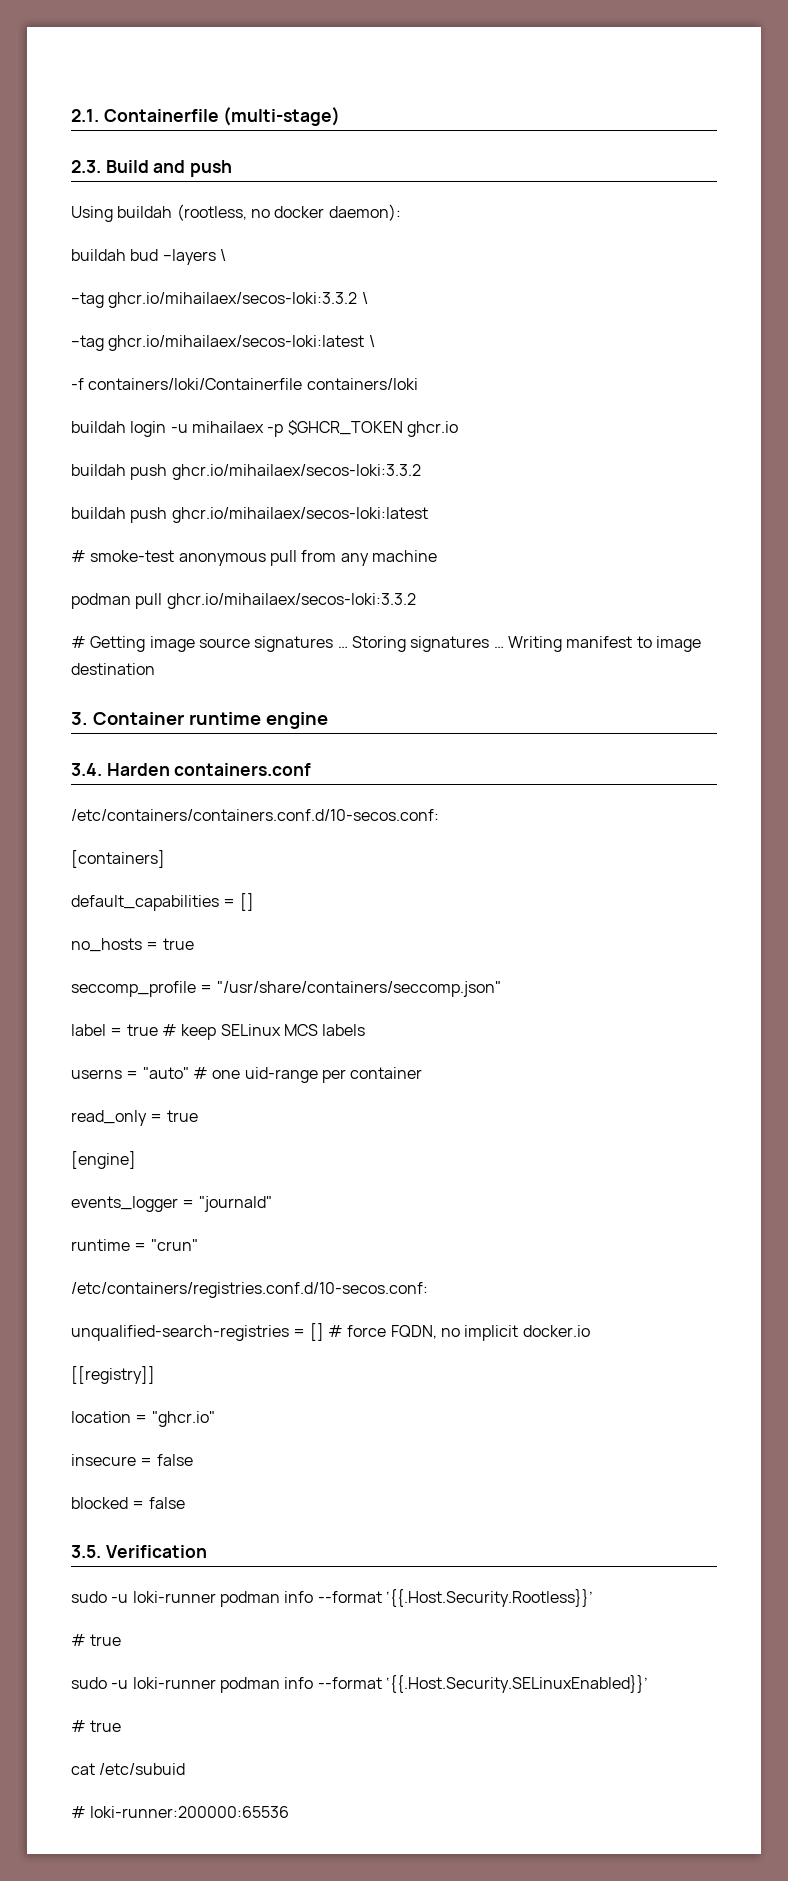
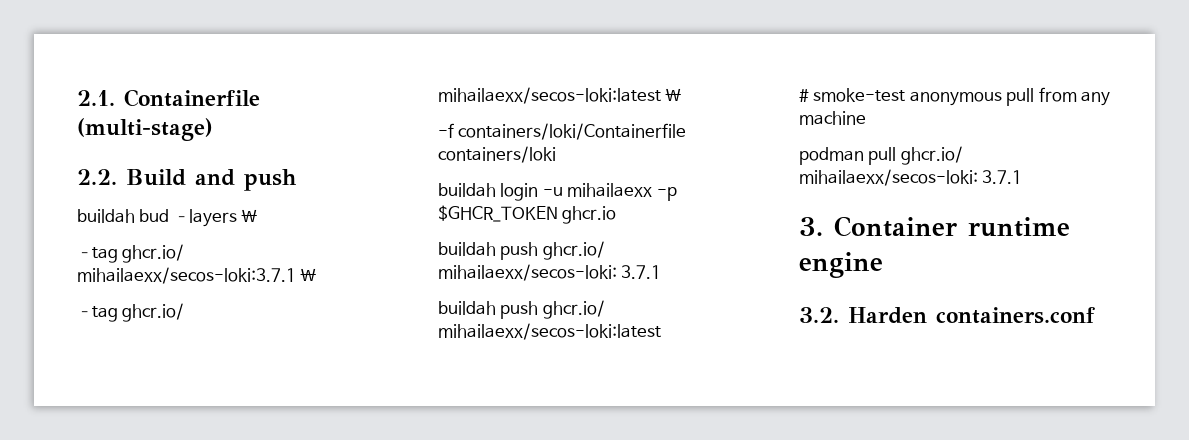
[71,160,101,173] 2.3. -> [77,169,117,185] 2.2.
[71,204,401,222] // Using buildah (rootless, no docker daemon): -> (297, 180) none
[108,292,368,308] [71,335,365,351] ghcr.io/mihailaex/secos-loki:3.3.2 \ // –tag ghcr.io/mihailaex/secos-loki:latest -> [122,244,185,263] [77,267,317,284] [77,303,185,322] [438,87,661,104] ghcr.io/ mihailaexx/secos-loki:3.7.1 \ // –tag ghcr.io/ mihailaexx/secos-loki:latest
[191,421,264,433] mihailaex -> [567,183,653,197] mihailaexx
[171,464,421,480] [71,507,428,523] ghcr.io/mihailaex/secos-loki:3.3.2 // buildah push ghcr.io/mihailaex/secos-loki:latest -> [542,241,605,260] [438,264,662,281] [438,300,605,319] [438,323,661,340] ghcr.io/ mihailaexx/secos-loki: 3.7.1 // buildah push ghcr.io/ mihailaexx/secos-loki:latest
[166,593,416,609] [71,636,701,652] [71,663,155,675] ghcr.io/mihailaex/secos-loki:3.3.2 // # Getting image source signatures … Storing signatures … Writing manifest to image destination -> [900,146,963,165] [799,169,1023,186] ghcr.io/ mihailaexx/secos-loki: 3.7.1
[71,763,102,776] 3.4. -> [799,307,839,323] 3.2.
[71,809,439,821] [71,850,165,868] [71,893,254,911] [71,938,194,952] [71,981,501,997] [71,1024,366,1040] [71,1067,423,1083] [71,1110,198,1126] [71,1151,136,1169] [71,1196,272,1212] [71,1239,198,1251] [71,1282,428,1298] [71,1323,590,1341] [71,1366,155,1384] [71,1411,215,1427] [71,1454,193,1466] [71,1497,185,1509] [71,1545,207,1558] [71,1589,593,1607] [71,1634,122,1646] [71,1675,648,1693] [71,1720,122,1732] [71,1763,186,1775] [71,1806,290,1818] // /etc/containers/containers.conf.d/10-secos.conf: // [containers] // default_capabilities = [] // no_hosts = true // seccomp_profile = "/usr/share/containers/seccomp.json" // label = true # keep SELinux MCS labels // userns = "auto" # one uid-range per container // read_only = true // [engine] // events_logger = "journald" // runtime = "crun" // /etc/containers/registries.conf.d/10-secos.conf: // unqualified-search-registries = [] # force FQDN, no implicit docker.io // [[registry]] // location = "ghcr.io" // insecure = false // blocked = false // 3.5. Verification // sudo -u loki-runner podman info --format ‘{{.Host.Security.Rootless}}’ // # true // sudo -u loki-runner podman info --format ‘{{.Host.Security.SELinuxEnabled}}’ // # true // cat /etc/subuid // # loki-runner:200000:65536 -> (1095, 315) none

